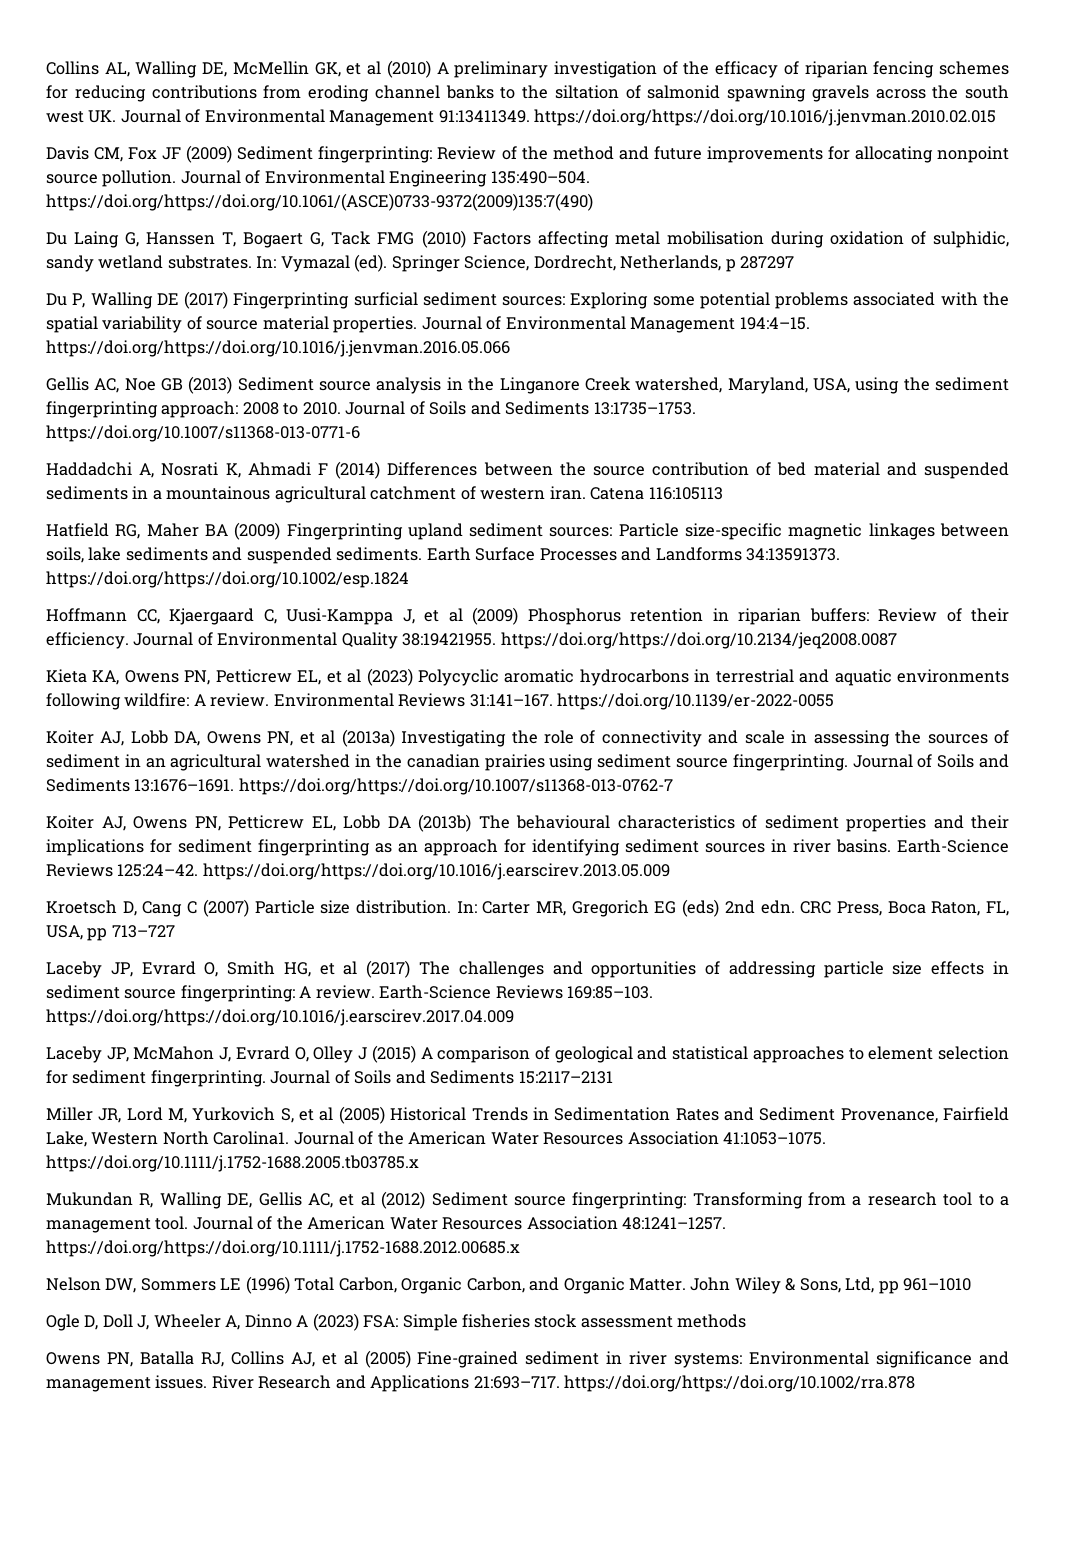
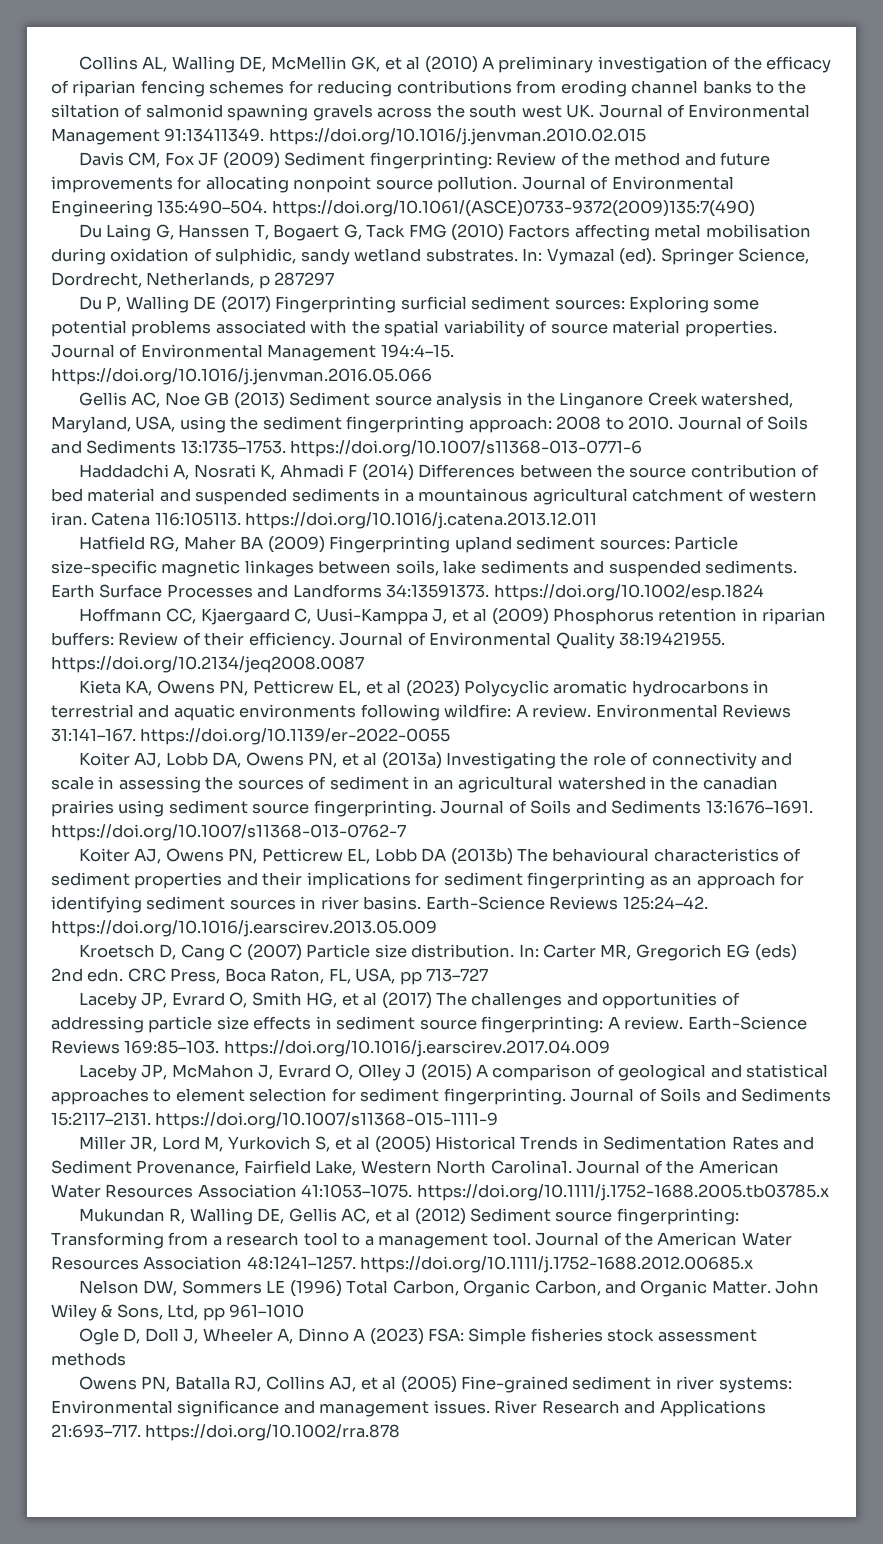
[534,109,997,126] https://doi.org/https://doi.org/10.1016/j.jenvman.2010.02.015 -> [268,128,646,145] https://doi.org/10.1016/j.jenvman.2010.02.015
[46,193,593,211] https://doi.org/https://doi.org/10.1061/(ASCE)0733-9372(2009)135:7(490) -> [271,200,755,217] https://doi.org/10.1061/(ASCE)0733-9372(2009)135:7(490)
[46,340,510,357] https://doi.org/https://doi.org/10.1016/j.jenvman.2016.05.066 -> [51,368,432,385] https://doi.org/10.1016/j.jenvman.2016.05.066
[648,487,723,500] 116:105113 -> [154,512,598,529] 116:105113. https://doi.org/10.1016/j.catena.2013.12.011
[46,571,409,588] https://doi.org/https://doi.org/10.1002/esp.1824 -> [493,584,764,601] https://doi.org/10.1002/esp.1824
[500,632,897,649] https://doi.org/https://doi.org/10.2134/jeq2008.0087 -> [51,656,364,673] https://doi.org/10.2134/jeq2008.0087
[238,778,673,795] https://doi.org/https://doi.org/10.1007/s11368-013-0762-7 -> [51,824,406,841] https://doi.org/10.1007/s11368-013-0762-7
[202,863,670,880] https://doi.org/https://doi.org/10.1016/j.earscirev.2013.05.009 -> [51,920,437,937] https://doi.org/10.1016/j.earscirev.2013.05.009
[46,1009,514,1026] https://doi.org/https://doi.org/10.1016/j.earscirev.2017.04.009 -> [223,1040,610,1057] https://doi.org/10.1016/j.earscirev.2017.04.009
[518,1071,613,1084] 15:2117–2131 -> [51,1112,499,1129] 15:2117–2131. https://doi.org/10.1007/s11368-015-1111-9
[46,1240,520,1257] https://doi.org/https://doi.org/10.1111/j.1752-1688.2012.00685.x -> [360,1256,754,1273] https://doi.org/10.1111/j.1752-1688.2012.00685.x
[564,1375,916,1392] https://doi.org/https://doi.org/10.1002/rra.878 -> [145,1424,401,1441] https://doi.org/10.1002/rra.878

